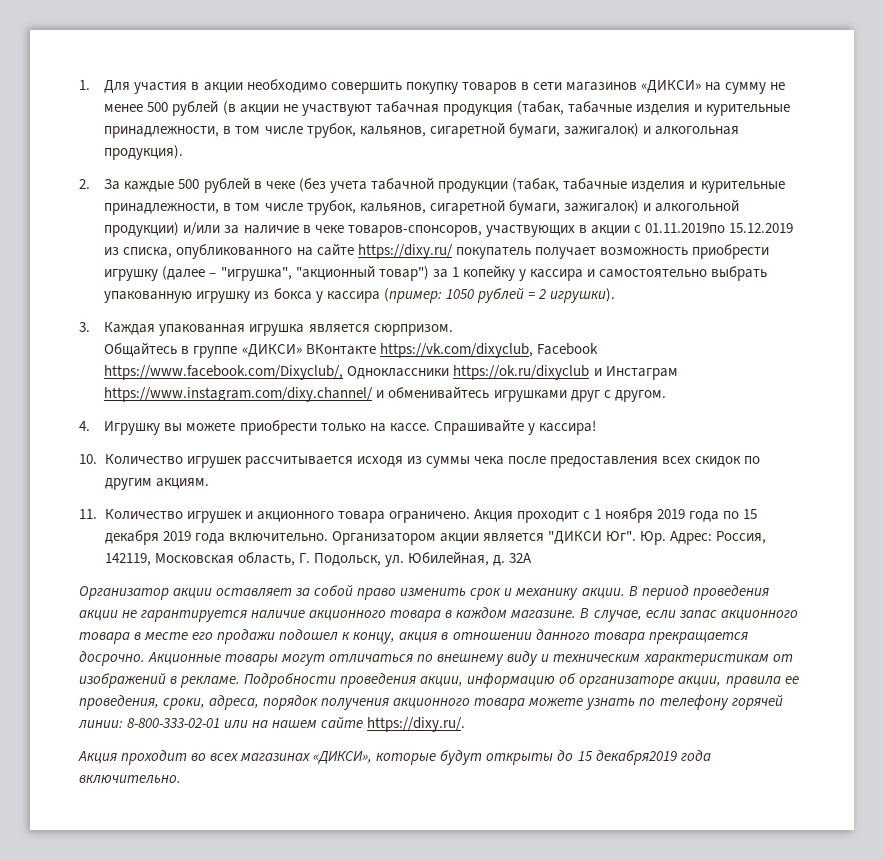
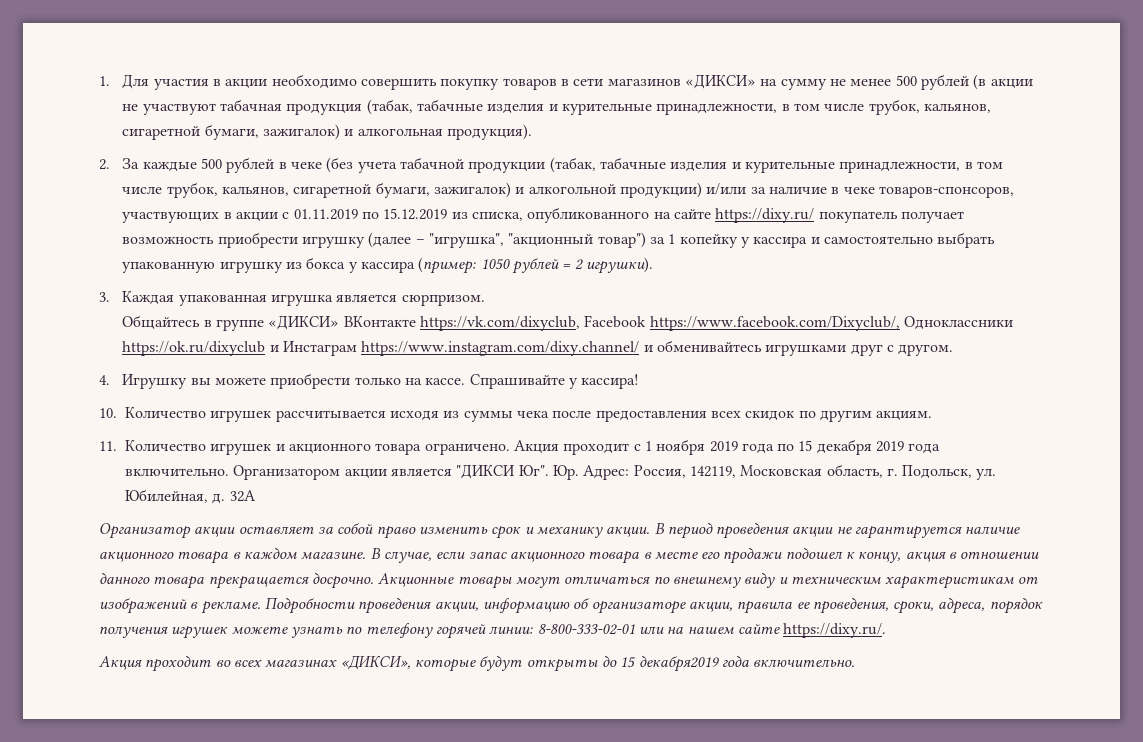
[644,223,725,233] 01.11.2019по -> [293,209,380,220] 01.11.2019 по
[298,553,310,563] Г. -> [886,468,898,476] г.
[393,698,526,710] акционного товара -> [171,626,229,639] игрушек

